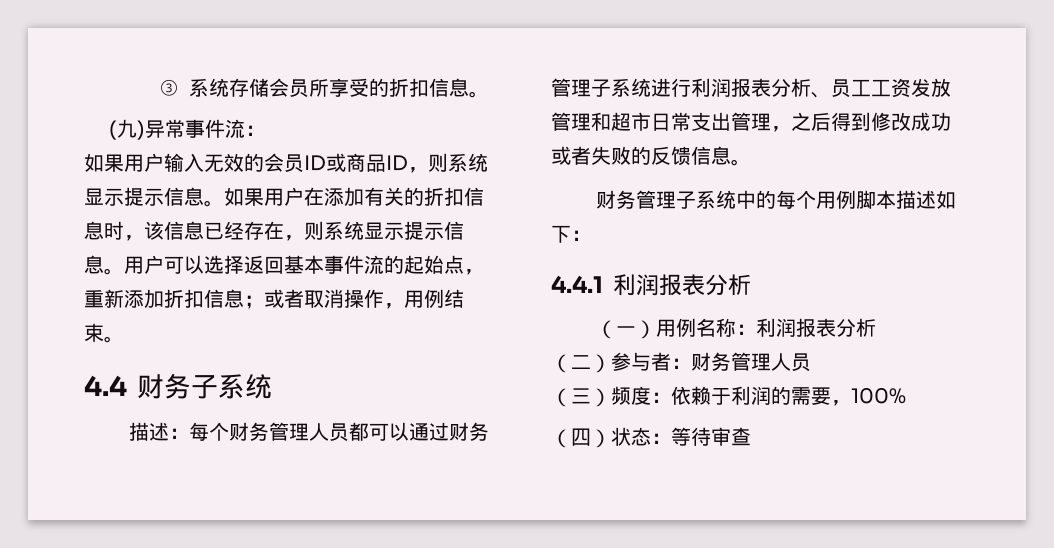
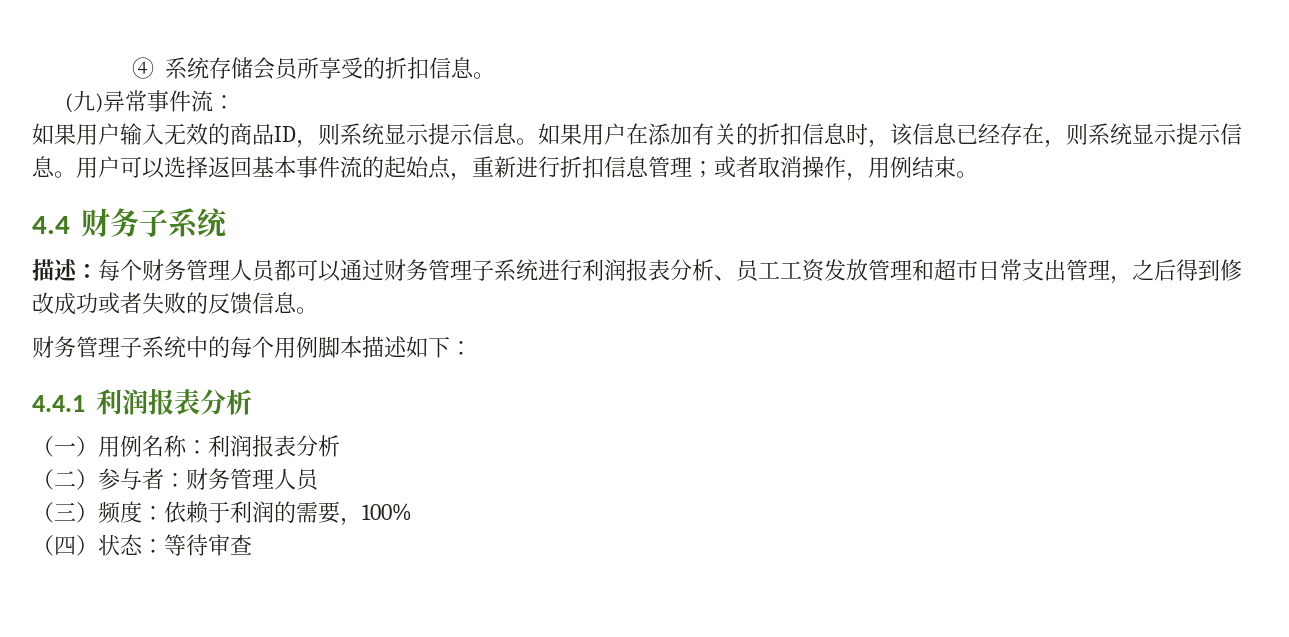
[159,79,180,96] ③ -> [131,57,154,79] ④
[264,153,346,173] 会员ID或 -> (230, 134) none
[124,289,244,309] 添加折扣信息 -> [516,156,692,178] 进行折扣信息管理

